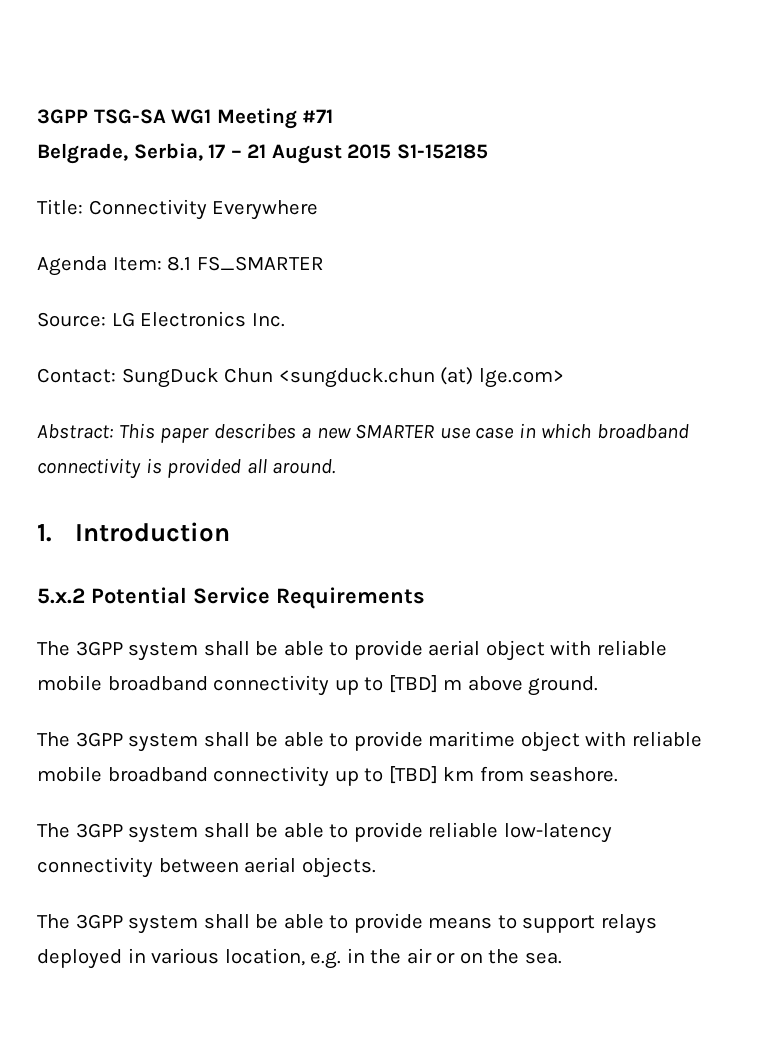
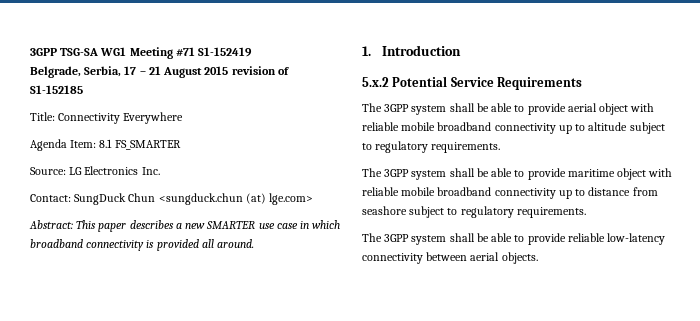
(334, 116) none -> [198,47,253,57] S1-152419
(392, 151) none -> [231,66,289,75] revision of
[388,675,599,696] [TBD] m above ground. -> [588,122,665,134] [362,141,501,153] altitude subject to regulatory requirements.
[388,766,619,784] [TBD] km from seashore. -> [588,187,658,196] [362,206,586,218] distance from seashore subject to regulatory requirements.
[37,913,657,934] [37,948,562,969] // The 3GPP system shall be able to provide means to support relays deployed in various location, e.g. in the air or on the sea. -> (538, 258) none

